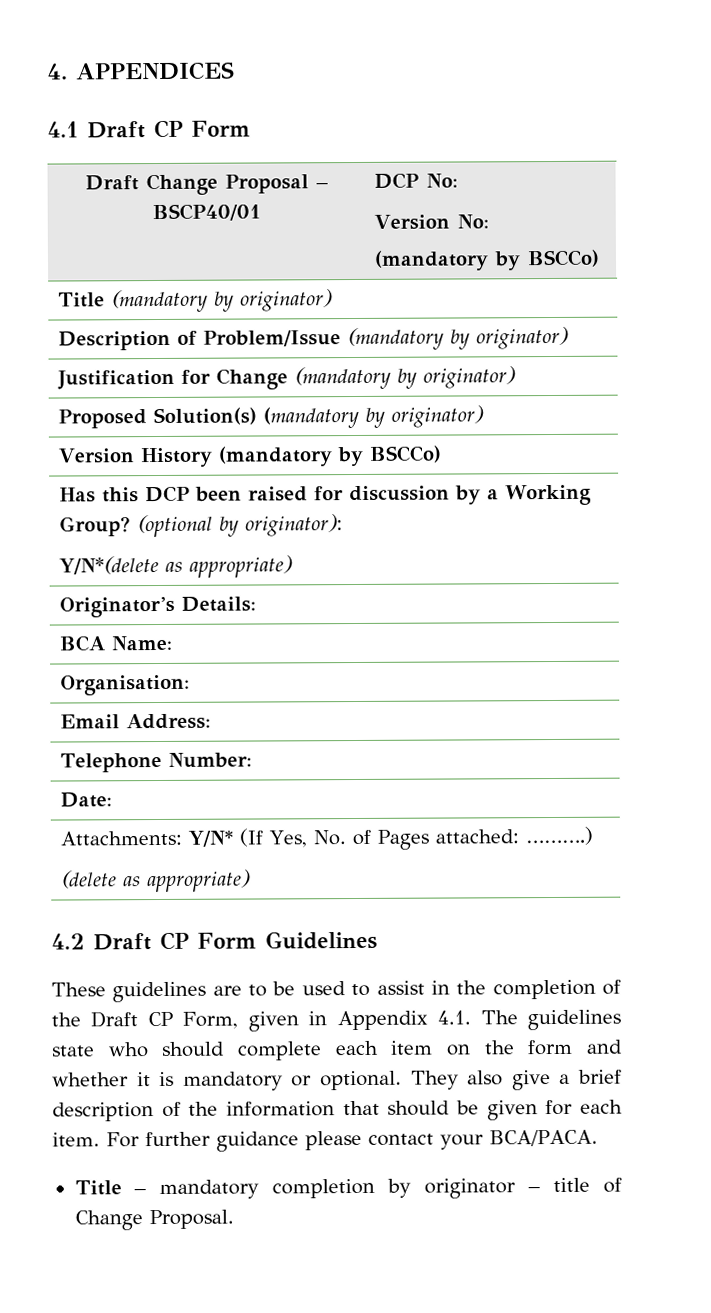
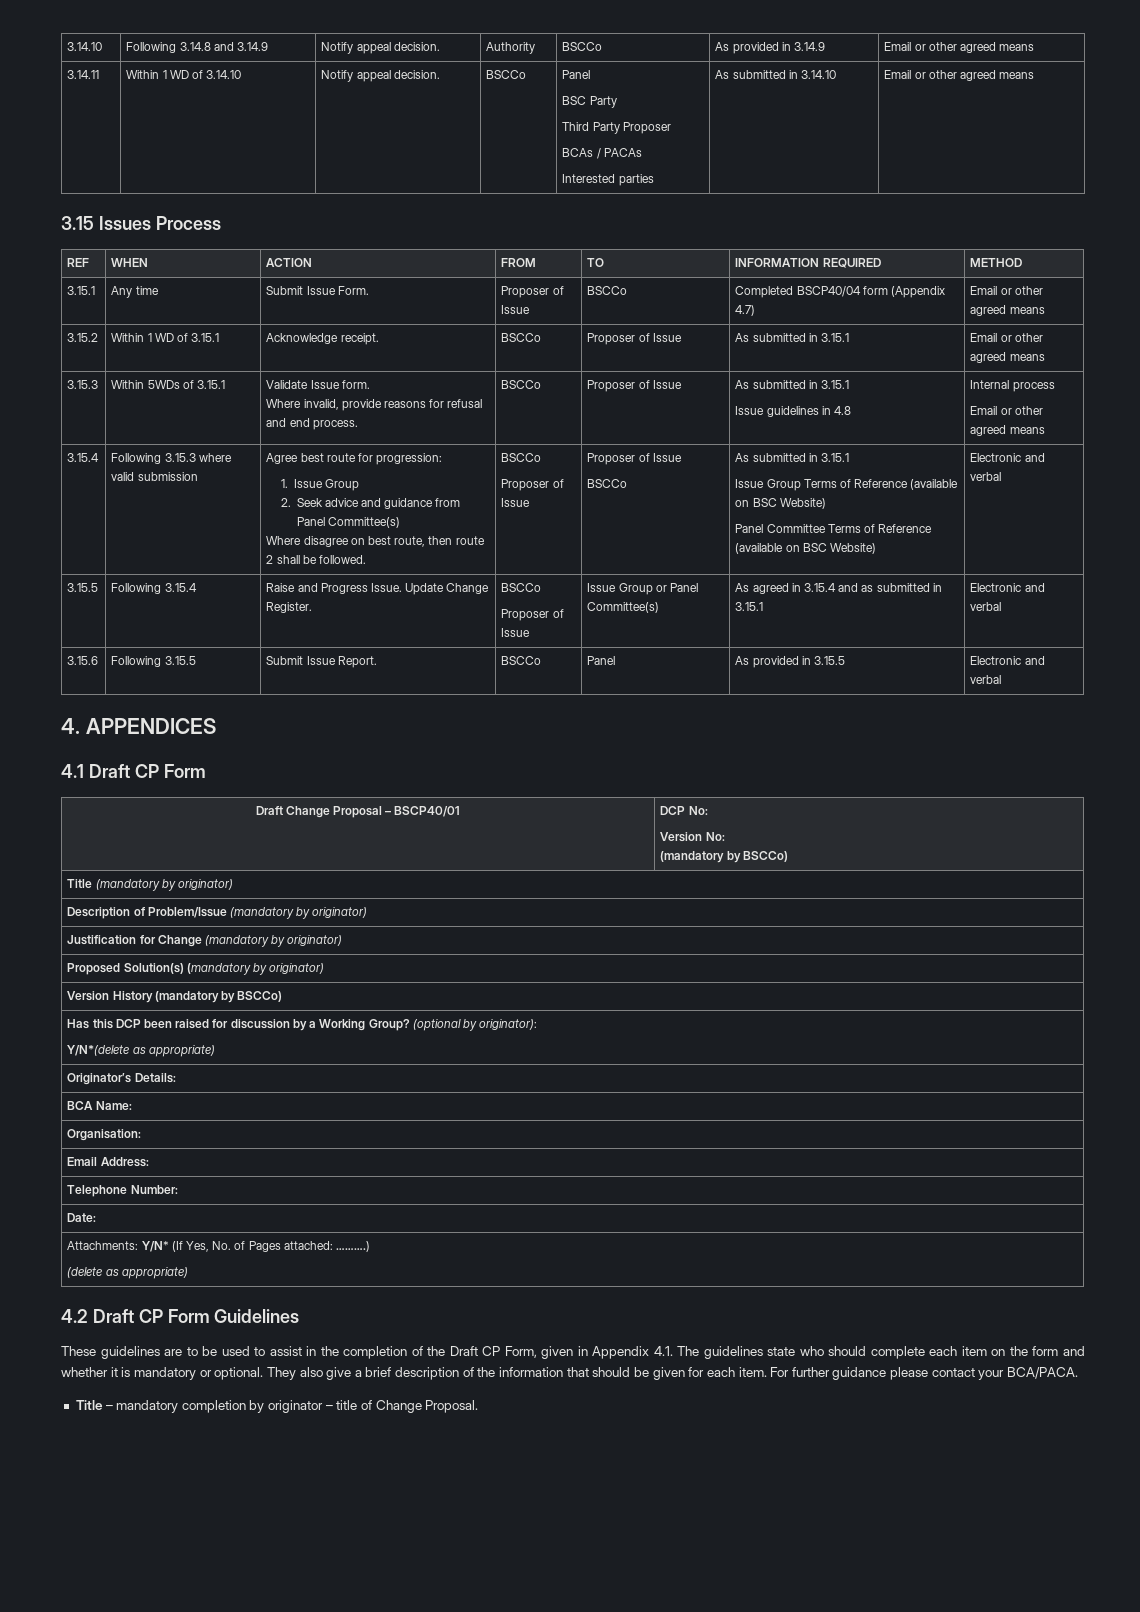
(46, 71) none -> [67,42,103,51] [126,42,268,53] [321,42,440,54] [486,42,536,54] [562,42,603,51] [715,42,825,54] [884,42,1035,53] [67,70,100,79] [126,70,242,79] [321,70,440,82] [486,70,527,79] [562,70,591,79] [562,96,617,108] [562,122,671,134] [562,148,642,159] [562,174,654,186] [715,70,836,79] [884,70,1035,81] [61,216,221,230] [67,258,90,267] [111,258,149,267] [266,258,313,267] [501,258,537,267] [587,258,605,267] [735,258,881,268] [970,258,1023,267] [67,286,96,295] [111,286,159,298] [266,286,369,295] [501,286,564,298] [501,305,531,314] [587,286,628,295] [735,286,945,298] [735,305,756,316] [970,286,1043,295] [970,305,1045,316] [67,333,99,342] [111,333,220,342] [266,333,379,345] [501,333,542,342] [587,333,682,345] [735,333,849,342] [970,333,1043,342] [970,352,1045,363] [67,380,99,389] [111,380,225,389] [266,380,370,389] [266,399,483,411] [266,418,358,430] [501,380,542,389] [587,380,682,392] [735,380,849,389] [735,406,851,417] [970,380,1055,392] [970,406,1043,415] [970,425,1045,436] [67,453,100,462] [111,453,232,464] [111,472,198,481] [266,453,443,465] [280,479,359,491] [280,498,461,509] [296,517,400,528] [266,536,485,547] [266,555,366,564] [501,453,542,462] [501,479,564,491] [501,498,531,507] [587,453,682,465] [587,479,628,488] [735,453,849,462] [735,479,959,491] [735,498,826,509] [735,524,933,533] [735,543,876,554] [970,453,1045,462] [970,472,1002,481] [67,583,99,592] [111,583,197,594] [266,583,490,595] [266,602,313,613] [501,583,542,592] [501,609,564,621] [501,628,531,637] [587,583,698,595] [587,602,660,613] [735,583,942,594] [735,602,764,611] [970,583,1045,592] [970,602,1002,611] [67,656,99,665] [111,656,196,667] [266,656,377,668] [501,656,542,665] [587,656,616,665] [735,656,845,668] [970,656,1045,665] [970,675,1002,684] 3.14.10 | Following 3.14.8 and 3.14.9 | Notify appeal decision. | Authority | BSCCo | As provided in 3.14.9 | Email or other agreed means // 3.14.11 | Within 1 WD of 3.14.10 | Notify appeal decision. | BSCCo | Panel // BSC Party // Third Party Proposer // BCAs / PACAs // Interested parties | As submitted in 3.14.10 | Email or other agreed means // 3.15 Issues Process // REF | WHEN | ACTION | FROM | TO | INFORMATION REQUIRED | METHOD // 3.15.1 | Any time | Submit Issue Form. | Proposer of Issue | BSCCo | Completed BSCP40/04 form (Appendix 4.7) | Email or other agreed means // 3.15.2 | Within 1 WD of 3.15.1 | Acknowledge receipt. | BSCCo | Proposer of Issue | As submitted in 3.15.1 | Email or other agreed means // 3.15.3 | Within 5WDs of 3.15.1 | Validate Issue form. // Where invalid, provide reasons for refusal and end process. | BSCCo | Proposer of Issue | As submitted in 3.15.1 // Issue guidelines in 4.8 | Internal process // Email or other agreed means // 3.15.4 | Following 3.15.3 where valid submission | Agree best route for progression: // 1. Issue Group // 2. Seek advice and guidance from Panel Committee(s) // Where disagree on best route, then route 2 shall be followed. | BSCCo // Proposer of Issue | Proposer of Issue // BSCCo | As submitted in 3.15.1 // Issue Group Terms of Reference (available on BSC Website) // Panel Committee Terms of Reference (available on BSC Website) | Electronic and verbal // 3.15.5 | Following 3.15.4 | Raise and Progress Issue. Update Change Register. | BSCCo // Proposer of Issue | Issue Group or Panel Committee(s) | As agreed in 3.15.4 and as submitted in 3.15.1 | Electronic and verbal // 3.15.6 | Following 3.15.5 | Submit Issue Report. | BSCCo | Panel | As provided in 3.15.5 | Electronic and verbal //

